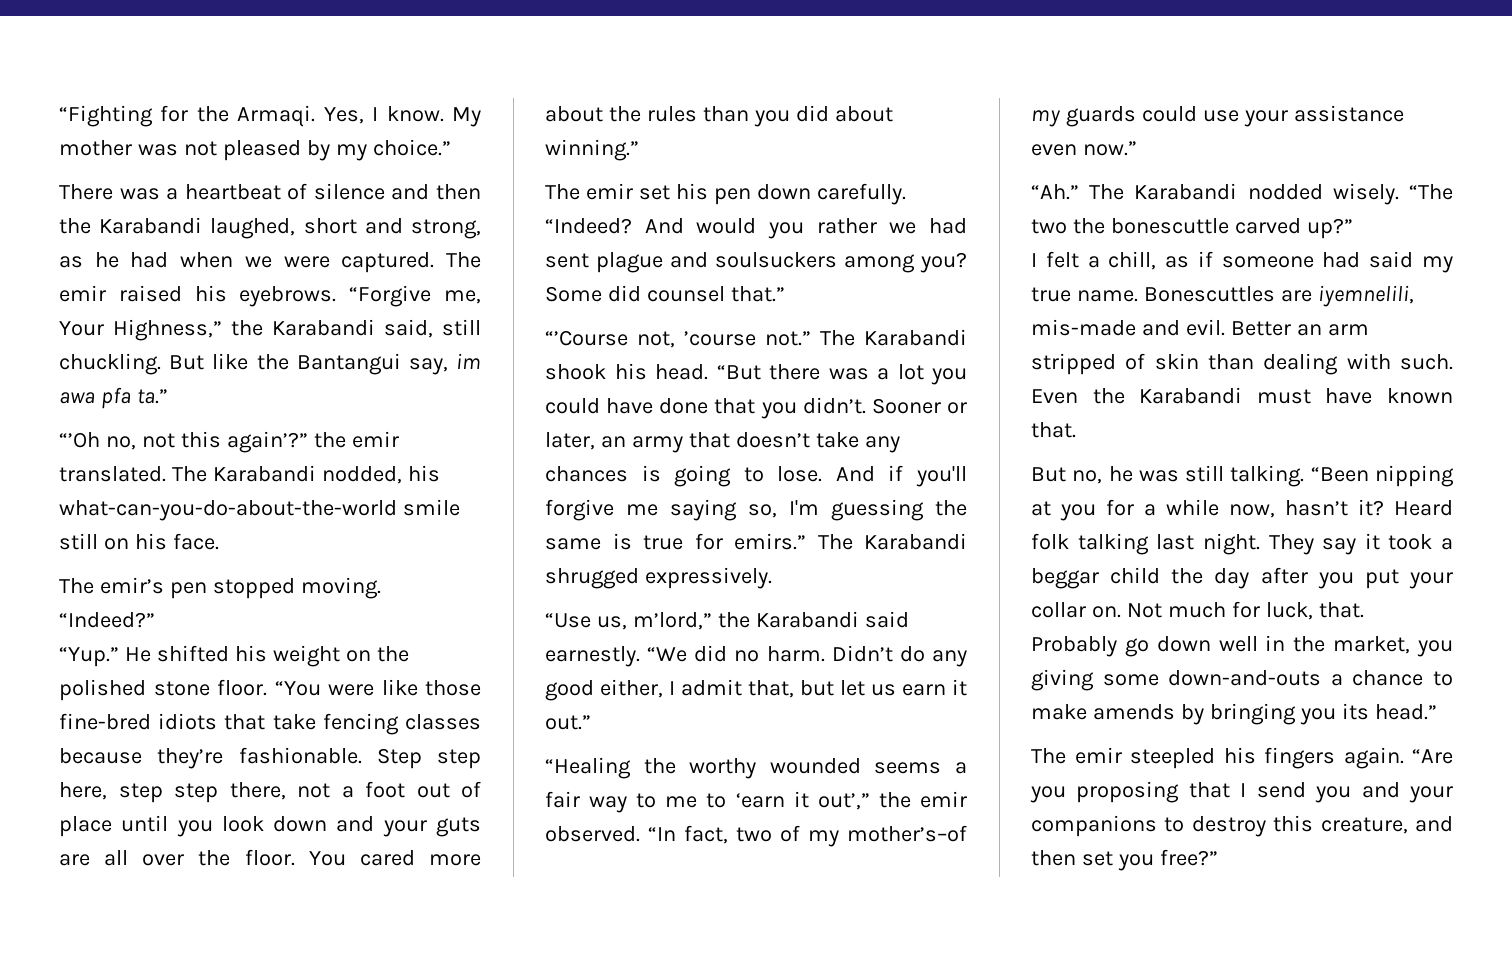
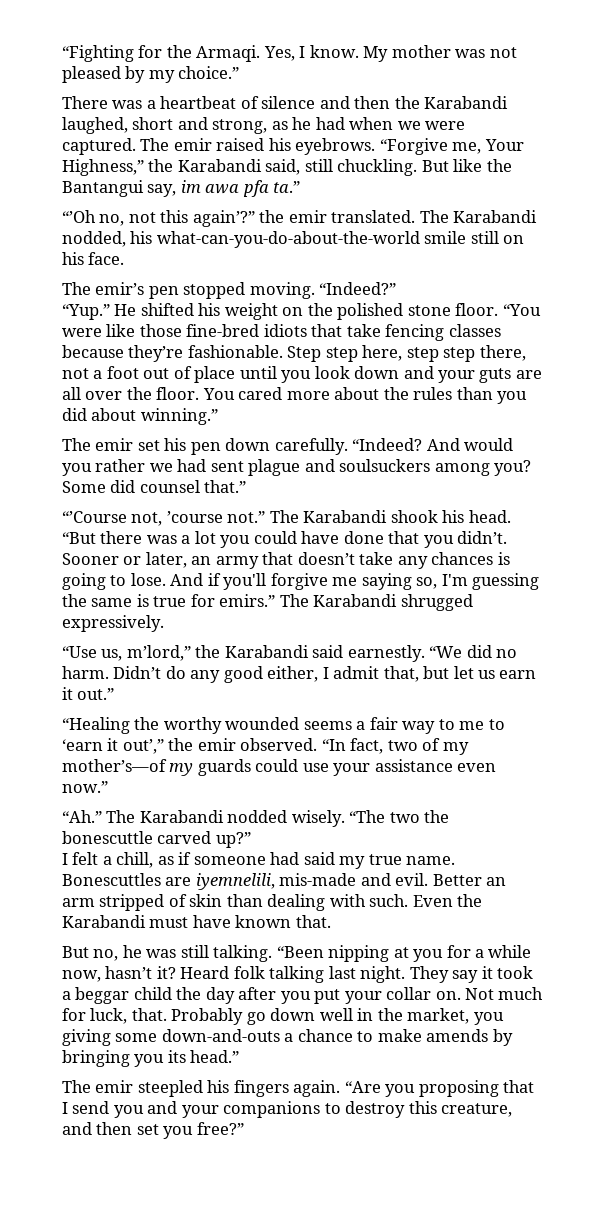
[847,825,967,842] mother’s–of -> [62,759,167,772] mother’s—of

